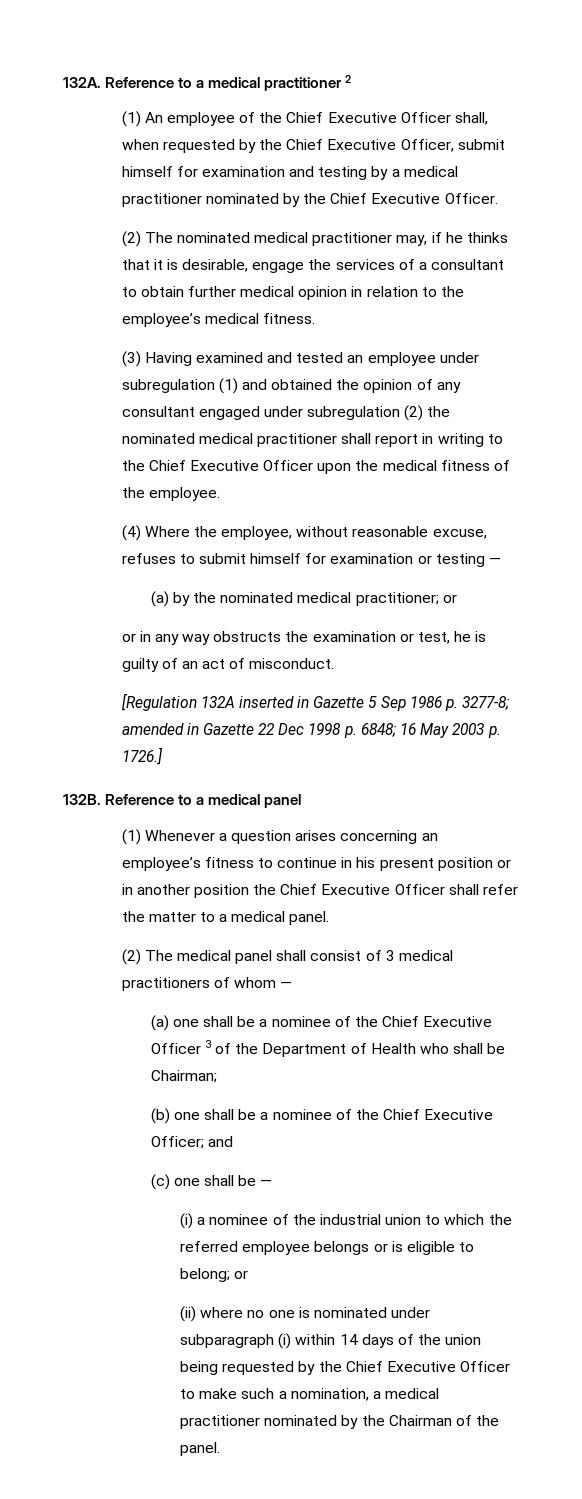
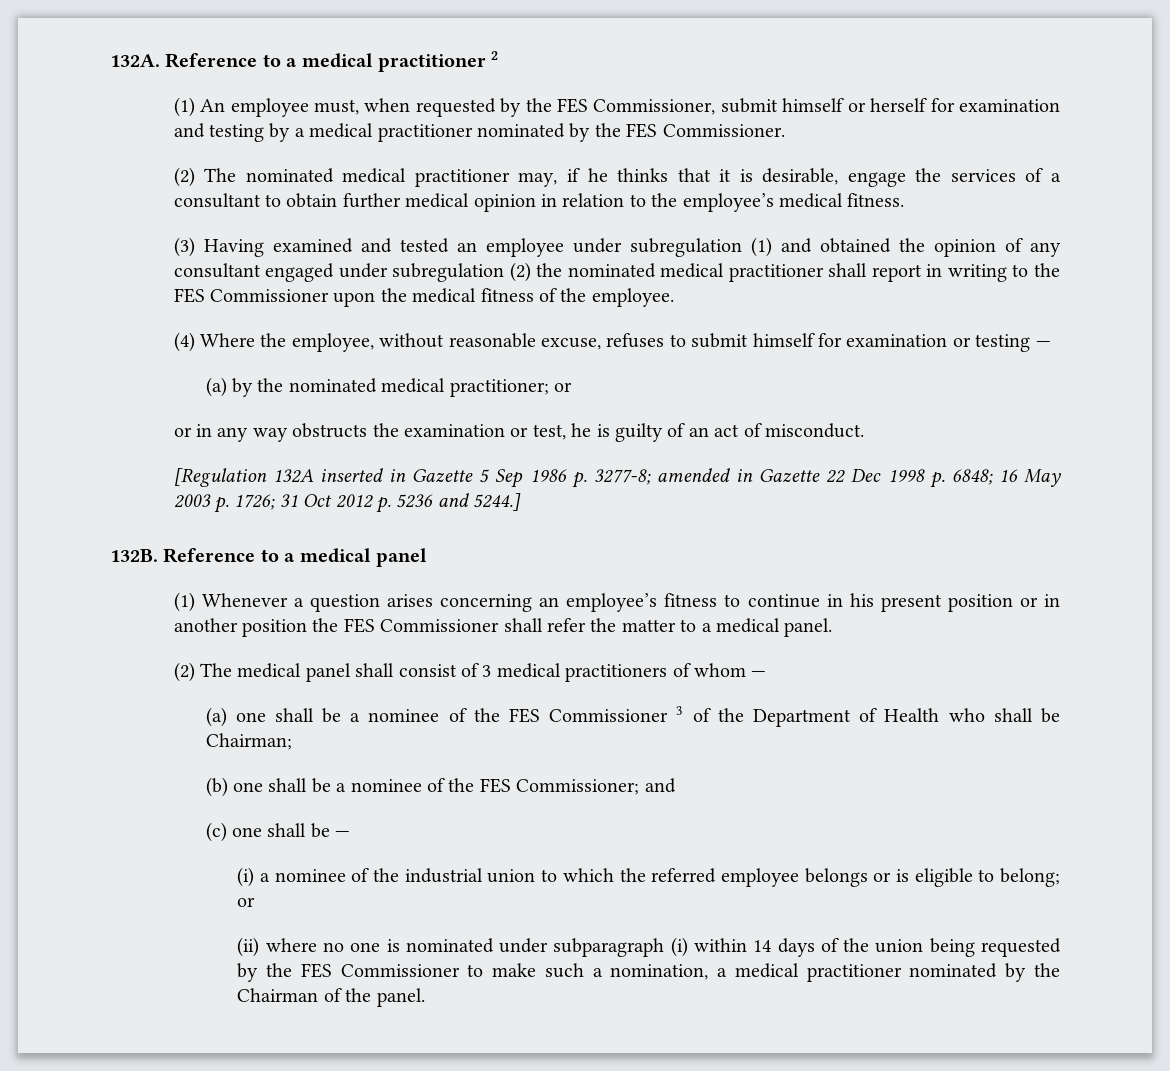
[239,112,488,125] [121,139,505,153] [121,166,173,177] of the Chief Executive Officer shall, when requested by the Chief Executive Officer, submit himself -> [313,98,928,117] must, when requested by the FES Commissioner, submit himself or herself
[330,193,498,204] Chief Executive Officer. -> [626,123,785,138] FES Commissioner.
[148,460,314,471] Chief Executive Officer -> [173,288,330,303] FES Commissioner
[121,747,163,765] 1726.] -> [234,493,522,513] 1726; 31 Oct 2012 p. 5236 and 5244.]
[280,884,445,895] Chief Executive Officer -> [343,618,500,633] FES Commissioner
[382,1016,493,1027] [150,1043,201,1054] Chief Executive Officer -> [509,708,669,723] FES Commissioner
[383,1109,494,1120] [150,1136,204,1149] Chief Executive Officer; -> [479,778,640,795] FES Commissioner;
[345,1361,511,1372] Chief Executive Officer -> [300,963,460,978] FES Commissioner

